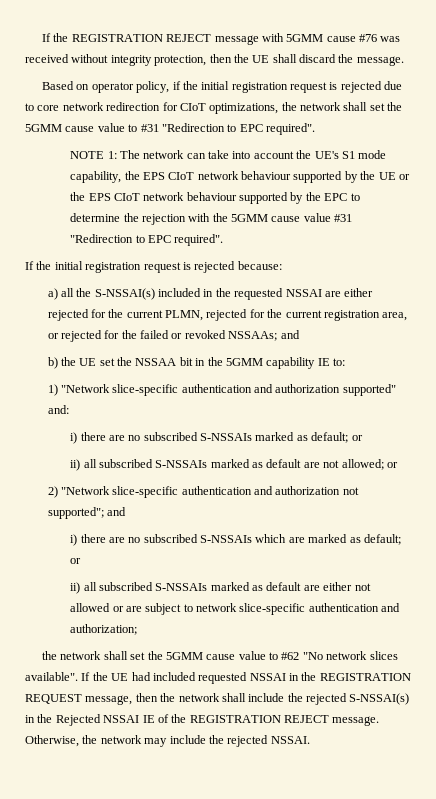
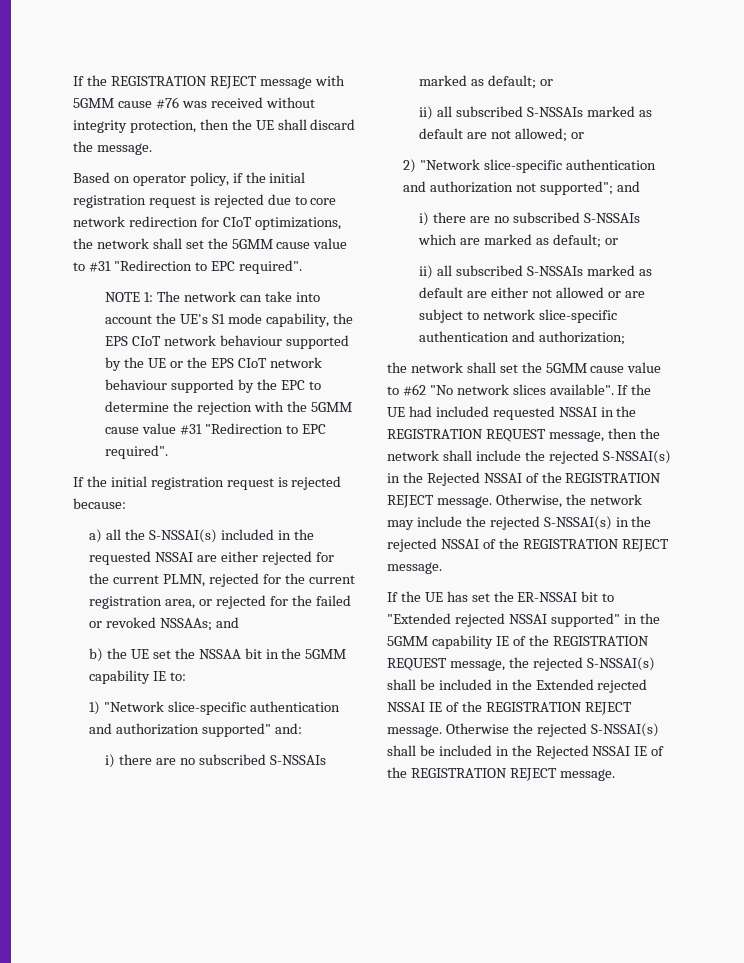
[142,715,155,723] IE -> (522, 478) none
[270,736,310,744] NSSAI. -> [543,516,652,530] [387,538,669,552] [387,562,442,574] [387,591,615,602] [387,613,660,627] [387,635,649,649] [387,657,655,671] [387,679,648,693] [387,701,632,715] [387,723,659,737] [387,745,665,759] [387,767,615,781] S-NSSAI(s) in the rejected NSSAI of the REGISTRATION REJECT message. // If the UE has set the ER-NSSAI bit to "Extended rejected NSSAI supported" in the 5GMM capability IE of the REGISTRATION REQUEST message, the rejected S-NSSAI(s) shall be included in the Extended rejected NSSAI IE of the REGISTRATION REJECT message. Otherwise the rejected S-NSSAI(s) shall be included in the Rejected NSSAI IE of the REGISTRATION REJECT message.

